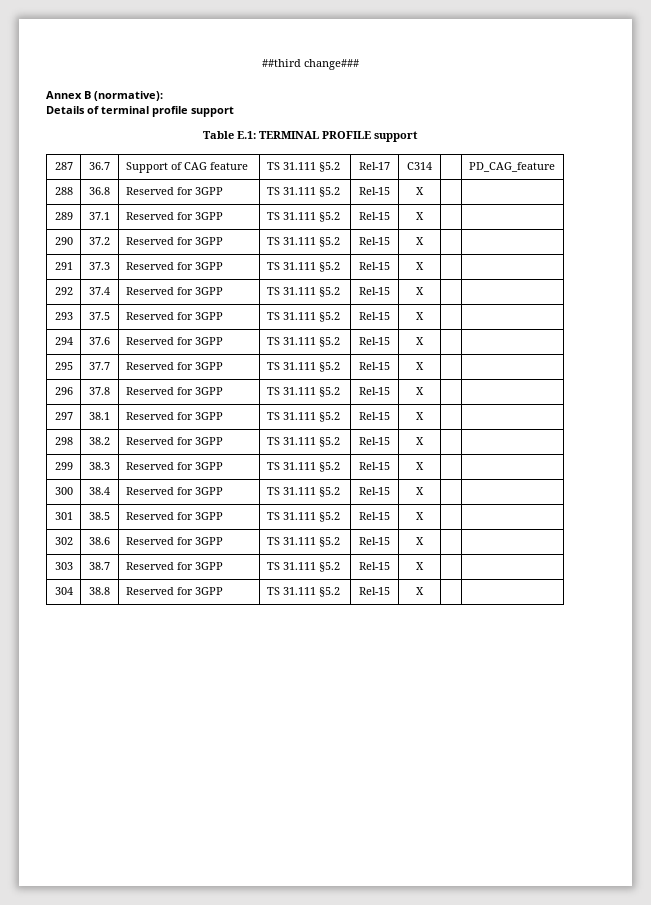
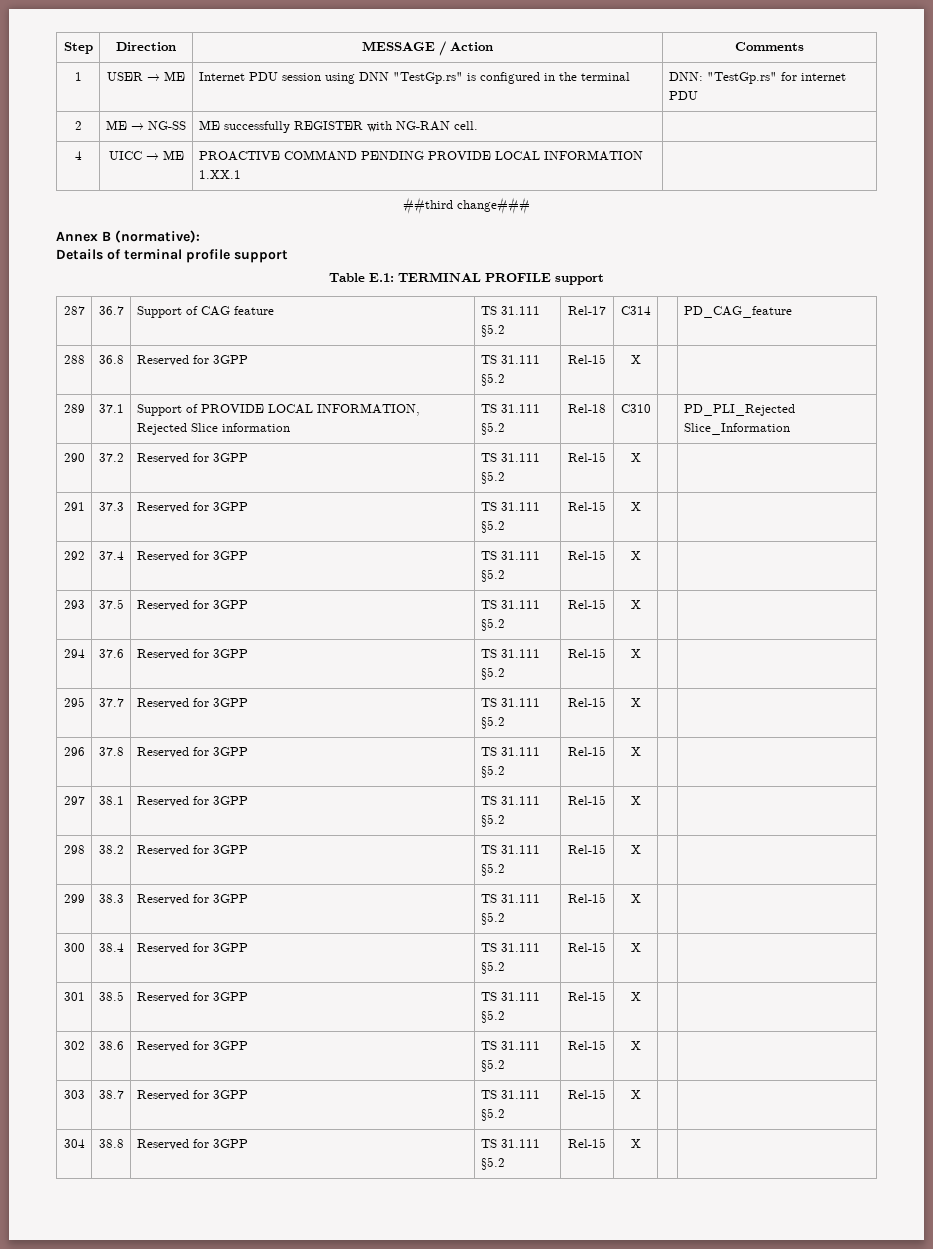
(261, 63) none -> [63,42,93,54] [116,42,176,51] [362,41,493,56] [735,42,804,51] [74,72,82,81] [107,71,185,81] [198,72,630,84] [668,72,846,84] [668,91,698,100] [74,121,82,130] [106,120,186,130] [198,120,478,133] [74,151,82,160] [108,150,184,160] [198,150,643,161] [198,170,241,179] Step | Direction | MESSAGE / Action | Comments // 1 | USER → ME | Internet PDU session using DNN "TestGp.rs" is configured in the terminal | DNN: "TestGp.rs" for internet PDU // 2 | ME → NG-SS | ME successfully REGISTER with NG-RAN cell. | // 4 | UICC → ME | PROACTIVE COMMAND PENDING PROVIDE LOCAL INFORMATION 1.XX.1 | //
[125,212,223,220] [266,212,340,222] [359,212,390,220] [416,212,424,220] Reserved for 3GPP | TS 31.111 §5.2 | Rel-15 | X | | -> [136,403,420,416] [136,423,290,435] [480,404,540,413] [480,422,505,435] [568,404,606,413] [620,404,651,413] [683,404,795,416] [683,423,790,435] Support of PROVIDE LOCAL INFORMATION, Rejected Slice information | TS 31.111 §5.2 | Rel-18 | C310 | | PD_PLI_Rejected Slice_Information

